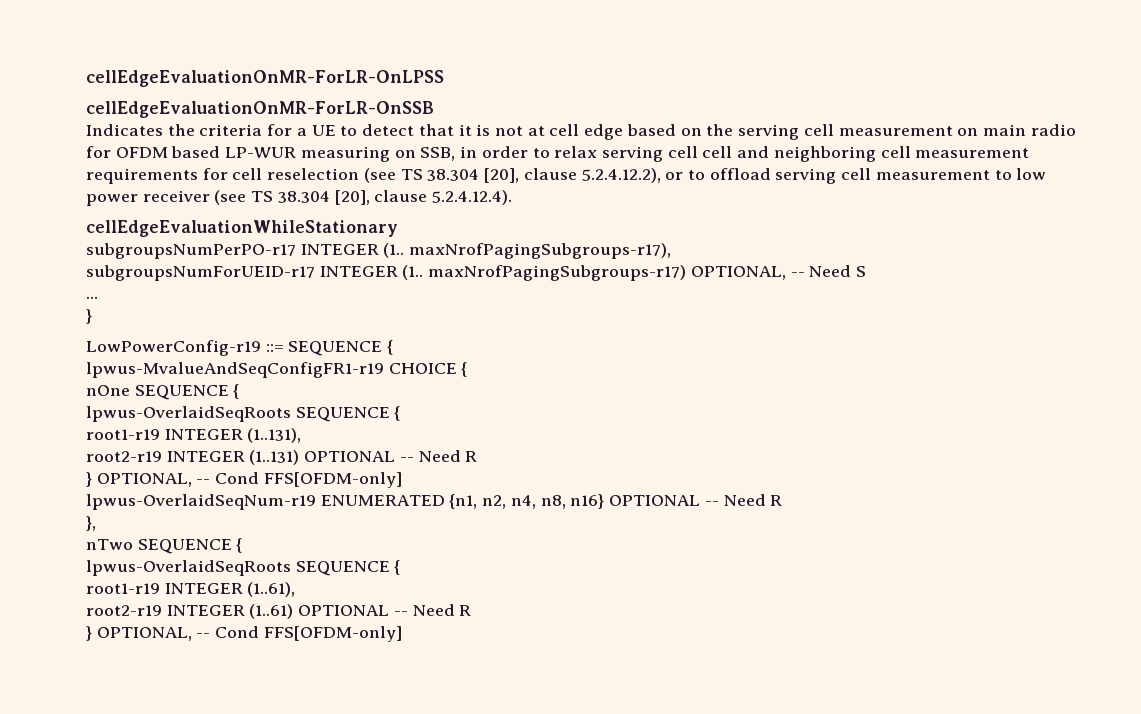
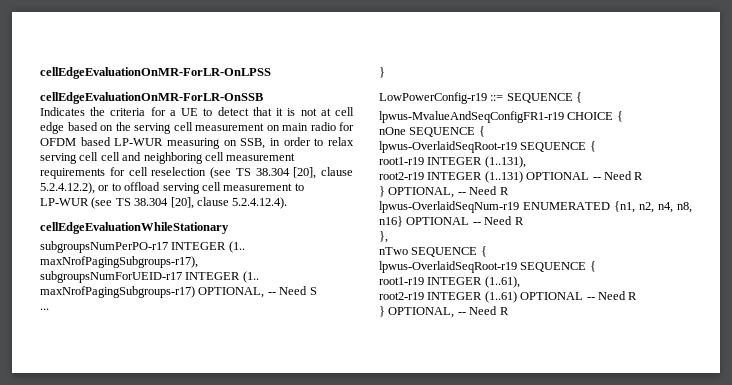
[1016,168,1047,180] [86,190,210,206] low power receiver -> [40,198,89,206] LP-WUR
[86,406,291,422] lpwus-OverlaidSeqRoots -> [379,141,517,153] lpwus-OverlaidSeqRoot-r19
[215,472,402,488] Cond FFS[OFDM-only] -> [469,186,509,195] Need R
[86,560,291,576] lpwus-OverlaidSeqRoots -> [379,261,517,273] lpwus-OverlaidSeqRoot-r19
[215,626,402,642] Cond FFS[OFDM-only] -> [469,306,509,315] Need R

